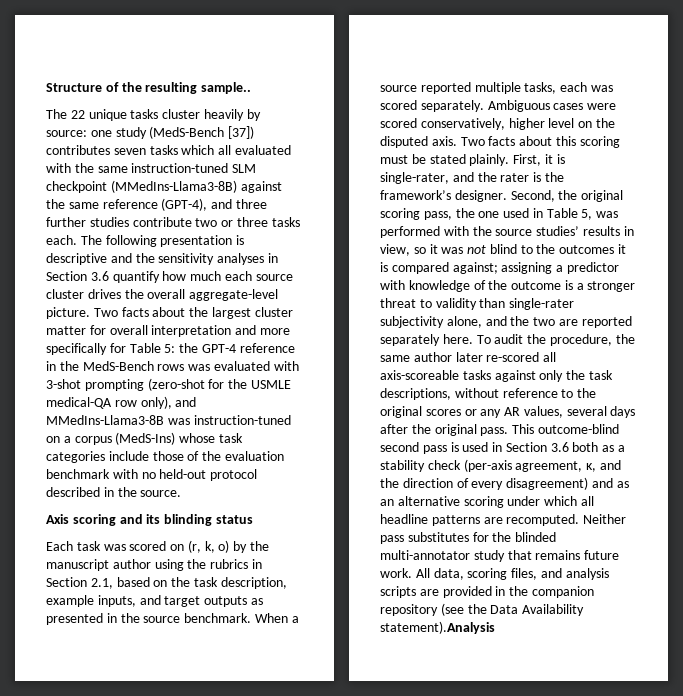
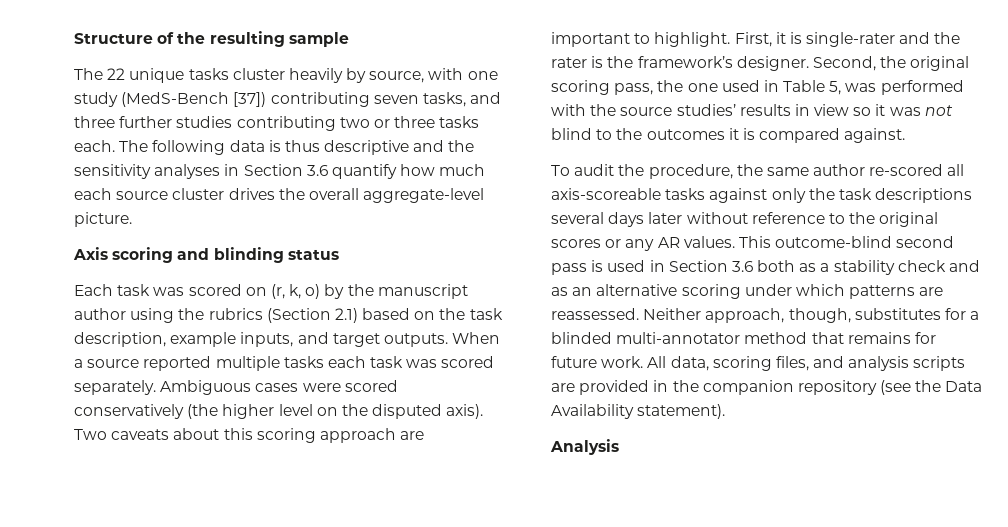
[201,82,252,94] sample.. -> [288,32,349,47] sample
[46,130,87,137] source: -> [369,68,464,83] source, with
[46,145,291,155] [46,163,257,173] [46,180,282,193] [46,198,208,211] contributes seven tasks which all evaluated with the same instruction-tuned SLM checkpoint (MMedIns-Llama3-8B) against the same reference (GPT-4), -> [270,92,466,107] contributing seven tasks,
[132,217,192,227] contribute -> [236,116,336,131] contributing
[160,235,245,247] presentation is -> [229,140,320,152] data is thus
[93,307,293,319] [46,325,290,337] [46,343,295,355] [46,361,299,371] [46,378,291,391] [46,396,197,409] [46,415,291,425] [46,432,243,445] [46,451,284,463] [46,469,258,481] [46,487,182,497] Two facts about the largest cluster matter for overall interpretation and more specifically for Table 5: the GPT-4 reference in the MedS-Bench rows was evaluated with 3-shot prompting (zero-shot for the USMLE medical-QA row only), and MMedIns-Llama3-8B was instruction-tuned on a corpus (MedS-Ins) whose task categories include those of the evaluation benchmark with no held-out protocol described in the source. -> (132, 219) none
[146,514,161,524] its -> (210, 254) none
[251,559,262,569] [46,577,113,589] in Section 2.1, -> [266,308,358,323] (Section 2.1)
[204,596,263,607] [46,613,252,625] outputs as presented in the source benchmark. -> [383,333,448,347] outputs.
[524,82,588,94] tasks, each -> [283,356,404,368] tasks each task
[420,118,505,130] conservatively, -> [74,404,219,419] conservatively (the
[431,136,620,148] [380,154,510,166] axis. Two facts about this scoring must be stated plainly. -> [446,404,484,419] [74,428,425,443] [551,32,731,47] axis). Two caveats about this scoring approach are important to highlight.
[380,172,449,184] single-rater, -> [806,32,896,47] single-rater
[380,244,410,256] view, -> [814,104,850,116] view
[452,262,619,274] [380,280,636,292] [380,298,575,310] [380,316,632,328] [380,334,473,346] against; assigning a predictor with knowledge of the outcome is a stronger threat to validity than single-rater subjectivity alone, and the two are reported separately here. -> [844,128,906,143] against. //
[455,352,483,362] later -> (866, 170) none
[380,388,451,400] descriptions, -> [875,188,973,203] [551,212,683,227] descriptions several days later
[523,406,636,418] [380,424,509,436] values, several days after the original pass. -> [683,236,735,248] values.
[463,459,621,472] [380,477,589,490] (per-axis agreement, κ, and the direction of every disagreement) -> (946, 266) none
[580,496,594,506] [380,514,627,526] [380,535,404,544] all headline patterns are recomputed. Neither pass -> [849,285,944,299] [551,308,851,323] patterns are reassessed. Neither approach, though,
[492,532,512,542] the -> [970,311,980,320] a
[473,550,505,562] study -> [744,332,808,344] method
(581, 555) none -> [914,332,936,344] for
[380,621,495,634] statement).Analysis -> [637,404,726,419] [550,439,619,455] statement). // Analysis

